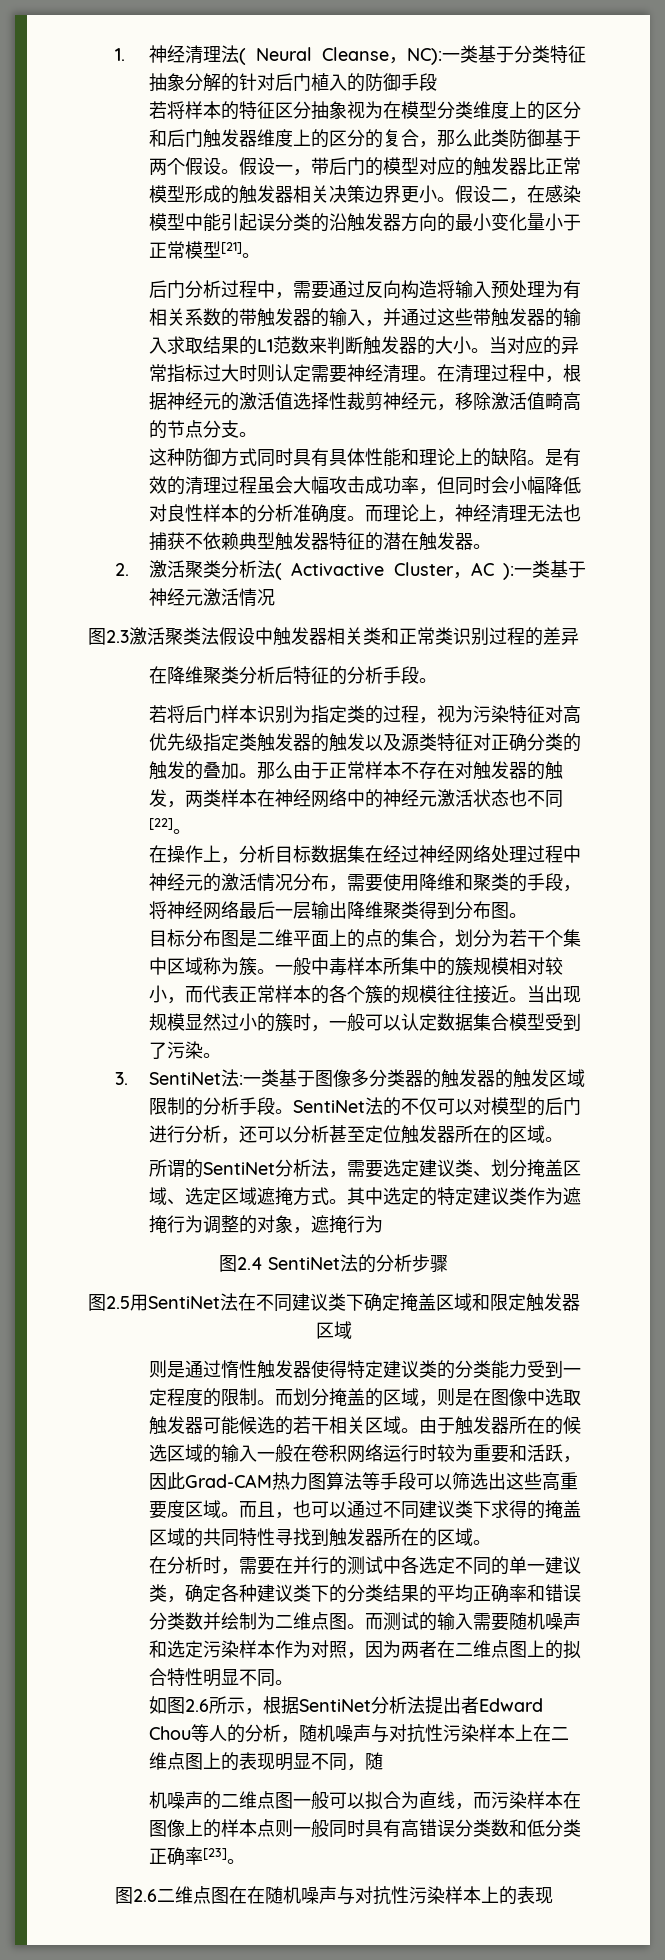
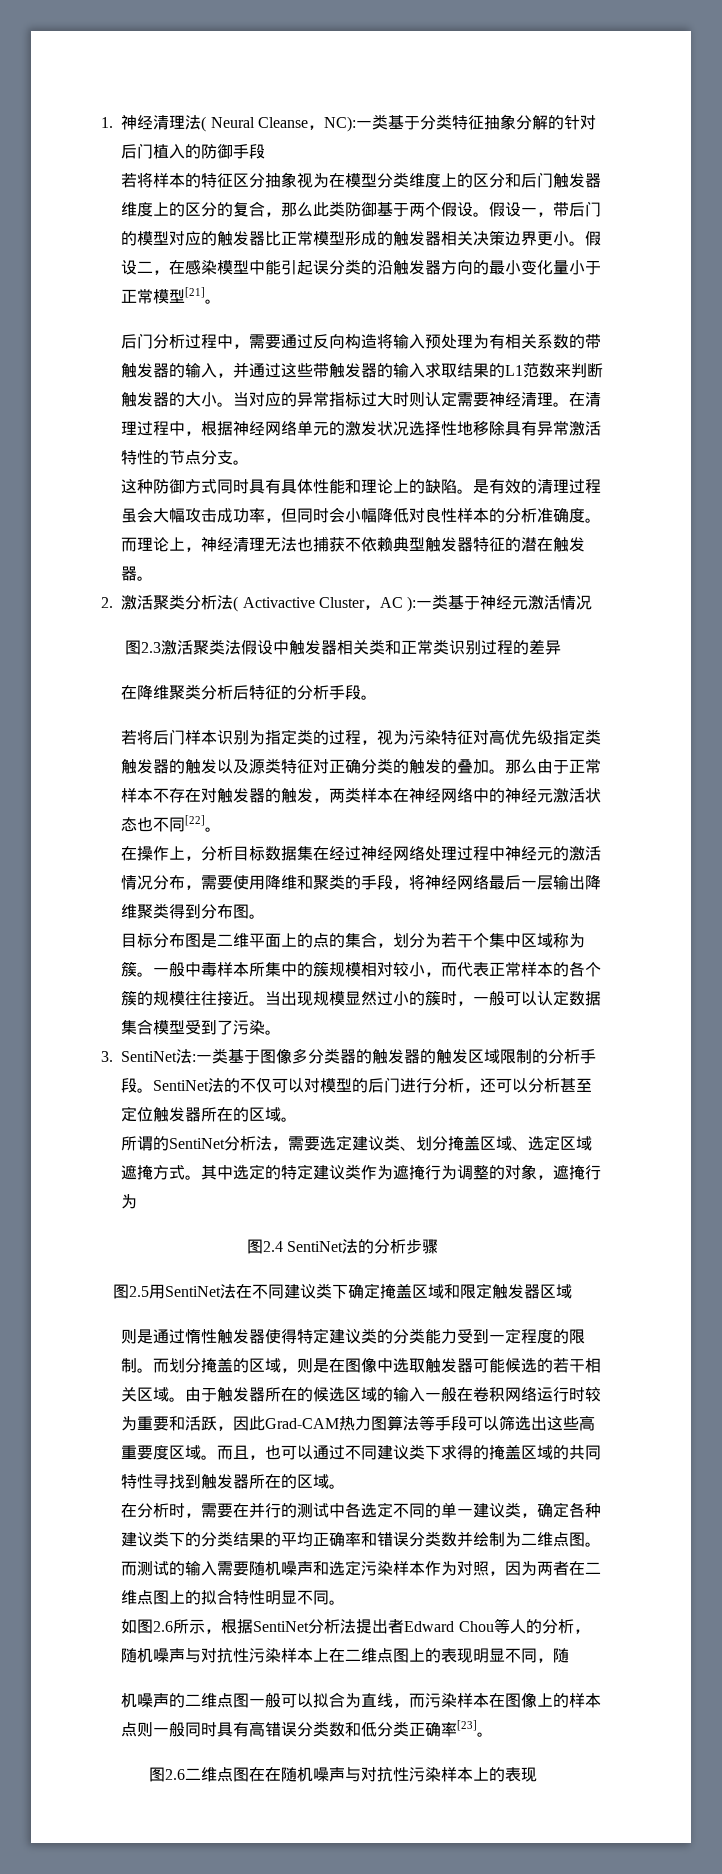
[203,392,582,411] 元的激活值选择性裁剪神经元，移除激活值畸高 -> [265,420,602,436] [121,450,154,465] 网络单元的激发状况选择性地移除具有异常激活特性

